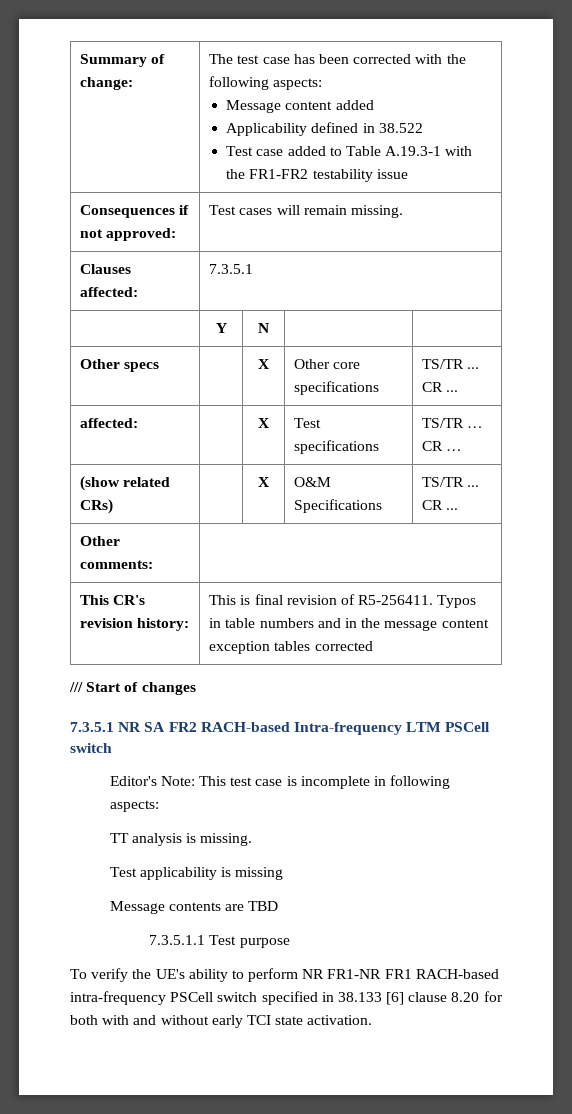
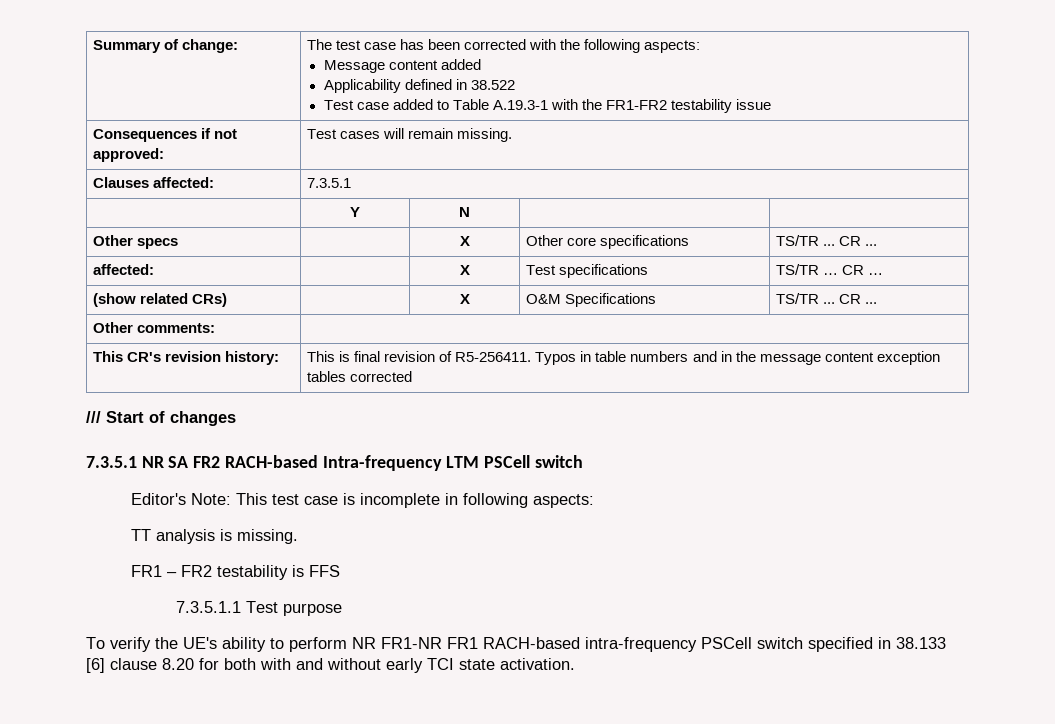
[109,867,284,880] [109,901,279,914] Test applicability is missing // Message contents are TBD -> [130,565,340,580] FR1 – FR2 testability is FFS

